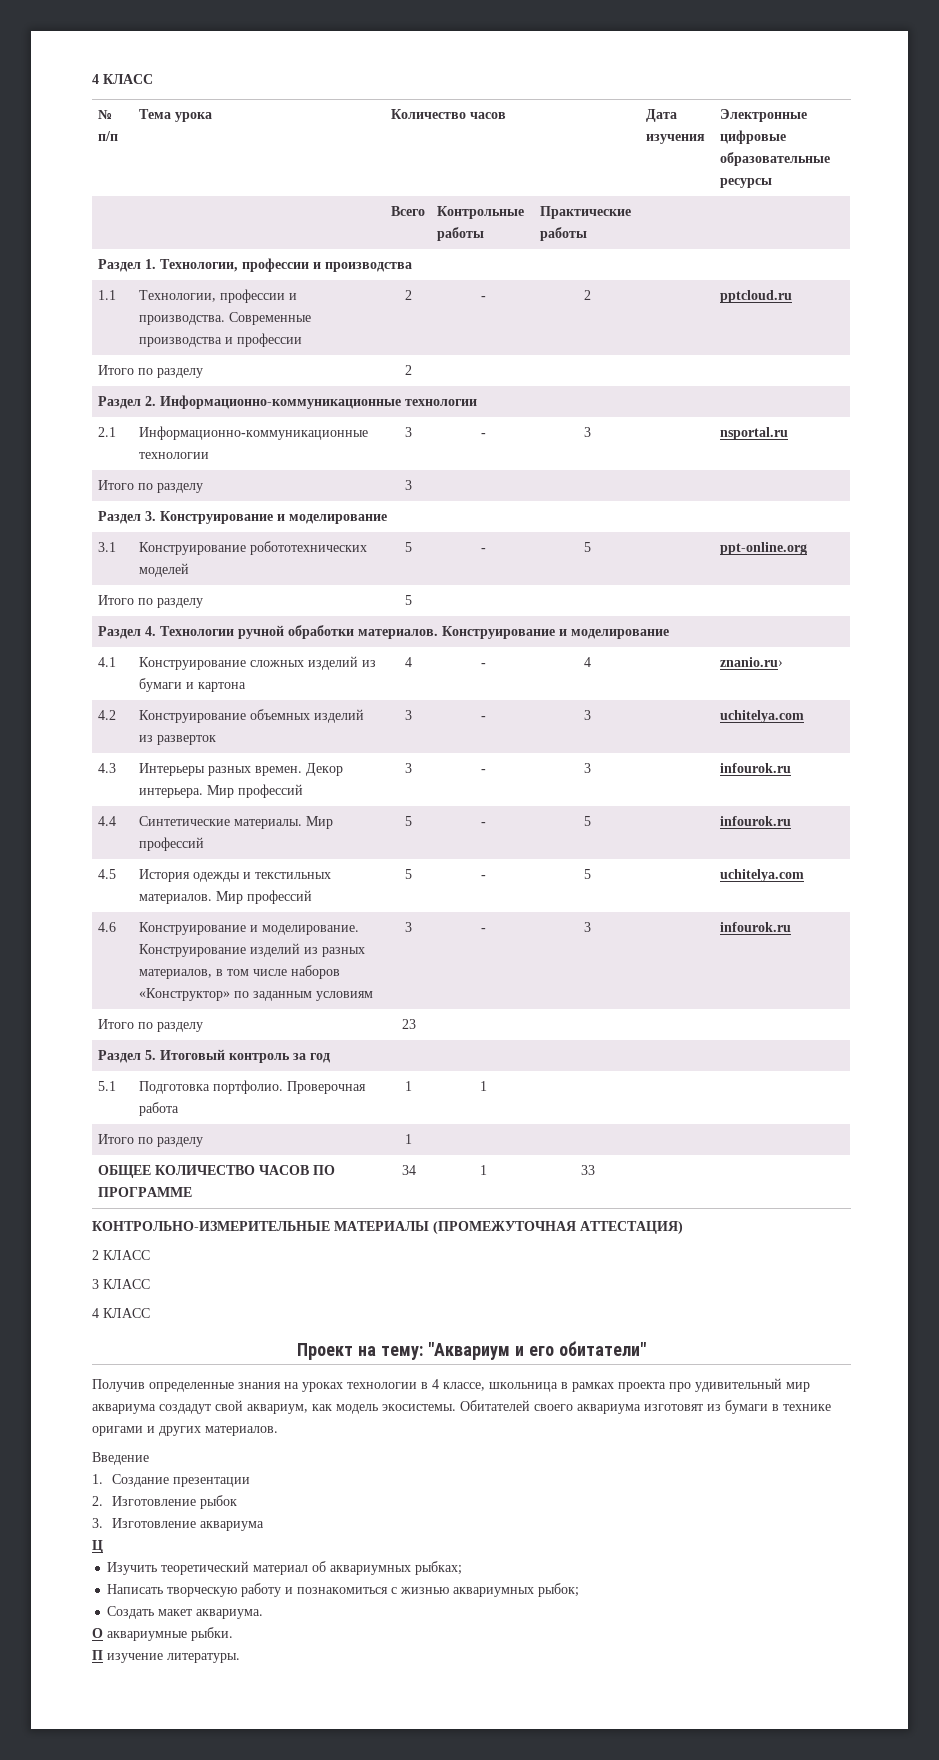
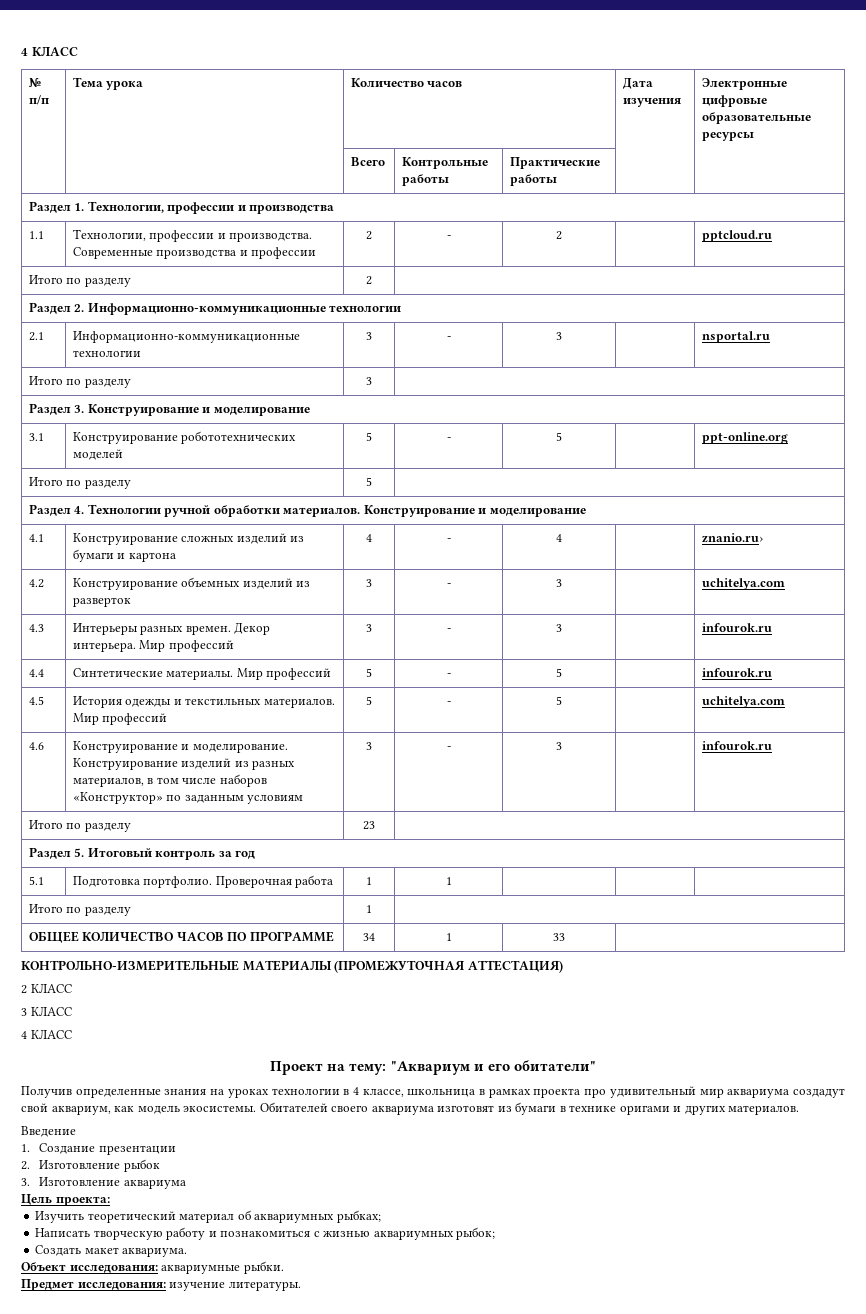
[92,1540,103,1553] Ц -> [21,1194,110,1206] Цель проекта:
[92,1628,103,1638] О -> [21,1262,158,1274] Объект исследования:
[92,1650,103,1660] П -> [21,1279,166,1291] Предмет исследования:

